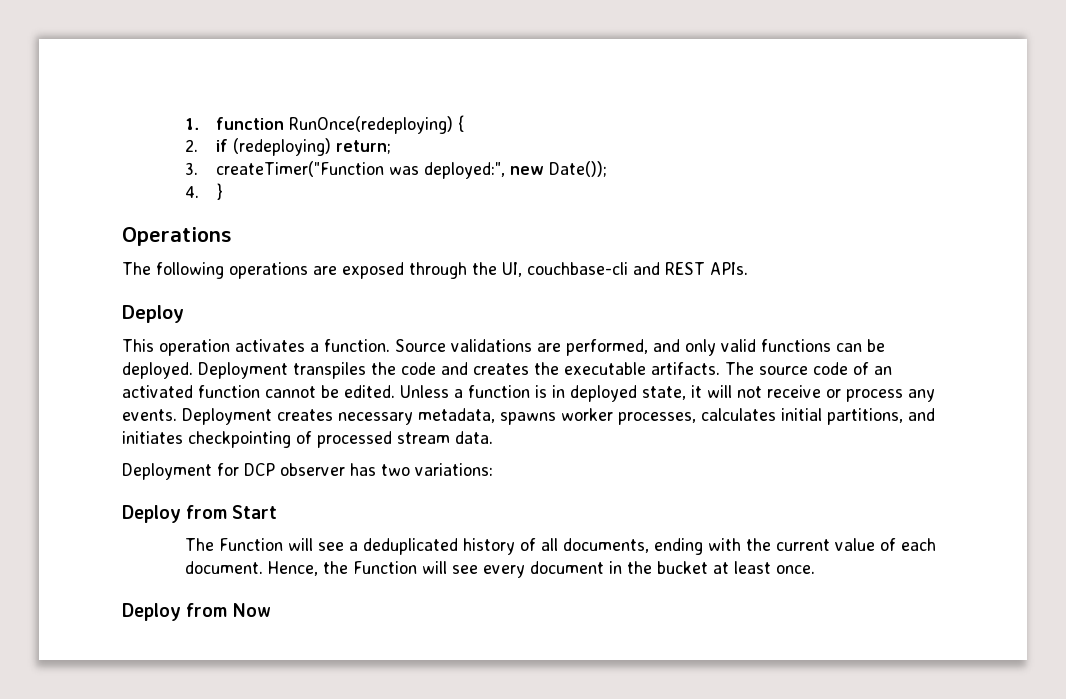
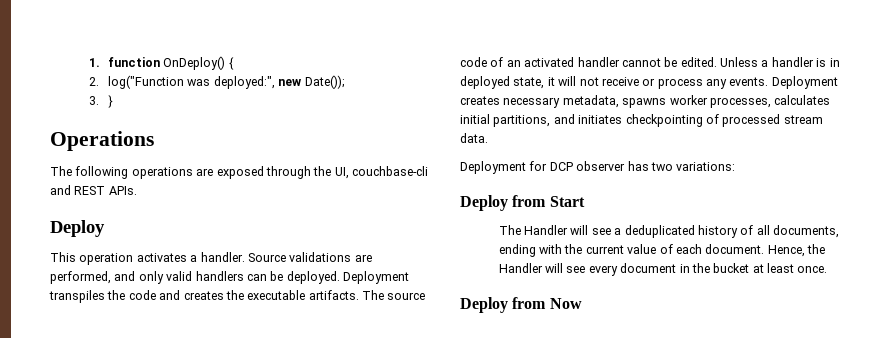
[289,116,454,134] RunOnce(redeploying) -> [163,56,226,70] OnDeploy()
[216,138,392,156] [184,161,385,177] if (redeploying) return; // 3. createTimer("Function -> [108,75,185,89] log("Function
[184,186,199,198] 4. -> [88,96,99,105] 3.
[324,339,390,352] function. -> [200,252,245,262] handler.
[761,339,831,352] functions -> [195,271,244,281] handlers
[198,385,260,398] function -> [577,57,620,67] handler
[468,385,530,398] function -> [771,57,814,67] handler
[218,538,283,551] Function -> [524,225,569,235] Handler
[352,561,417,574] Function -> [498,263,543,273] Handler

